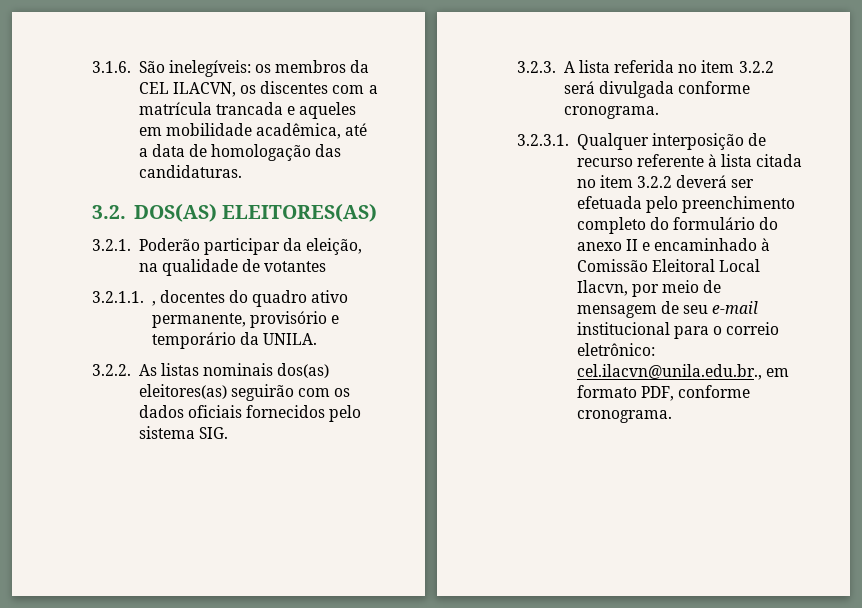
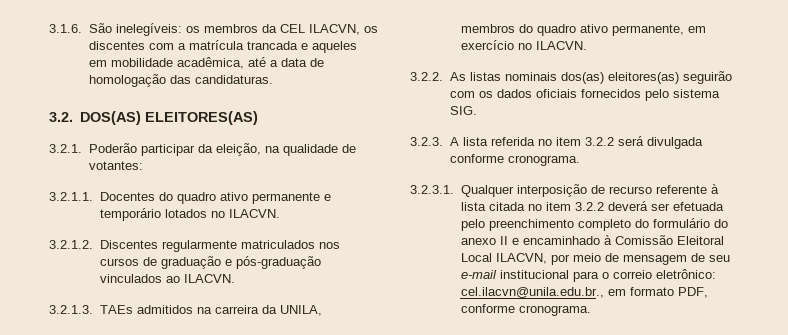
[264,261,327,272] votantes -> [88,161,143,170] votantes:
[151,290,349,307] [151,311,340,328] [151,332,318,349] , docentes do quadro ativo permanente, provisório e temporário da UNILA. -> [99,192,331,204] [99,208,280,221] [49,240,340,252] [99,256,321,269] [99,274,235,283] [49,305,322,316] [460,24,706,36] [460,40,587,50] Docentes do quadro ativo permanente e temporário lotados no ILACVN. // 3.2.1.2. Discentes regularmente matriculados nos cursos de graduação e pós-graduação vinculados ao ILACVN. // 3.2.1.3. TAEs admitidos na carreira da UNILA, membros do quadro ativo permanente, em exercício no ILACVN.
[576,280,628,296] Ilacvn, -> [495,253,547,264] ILACVN,

